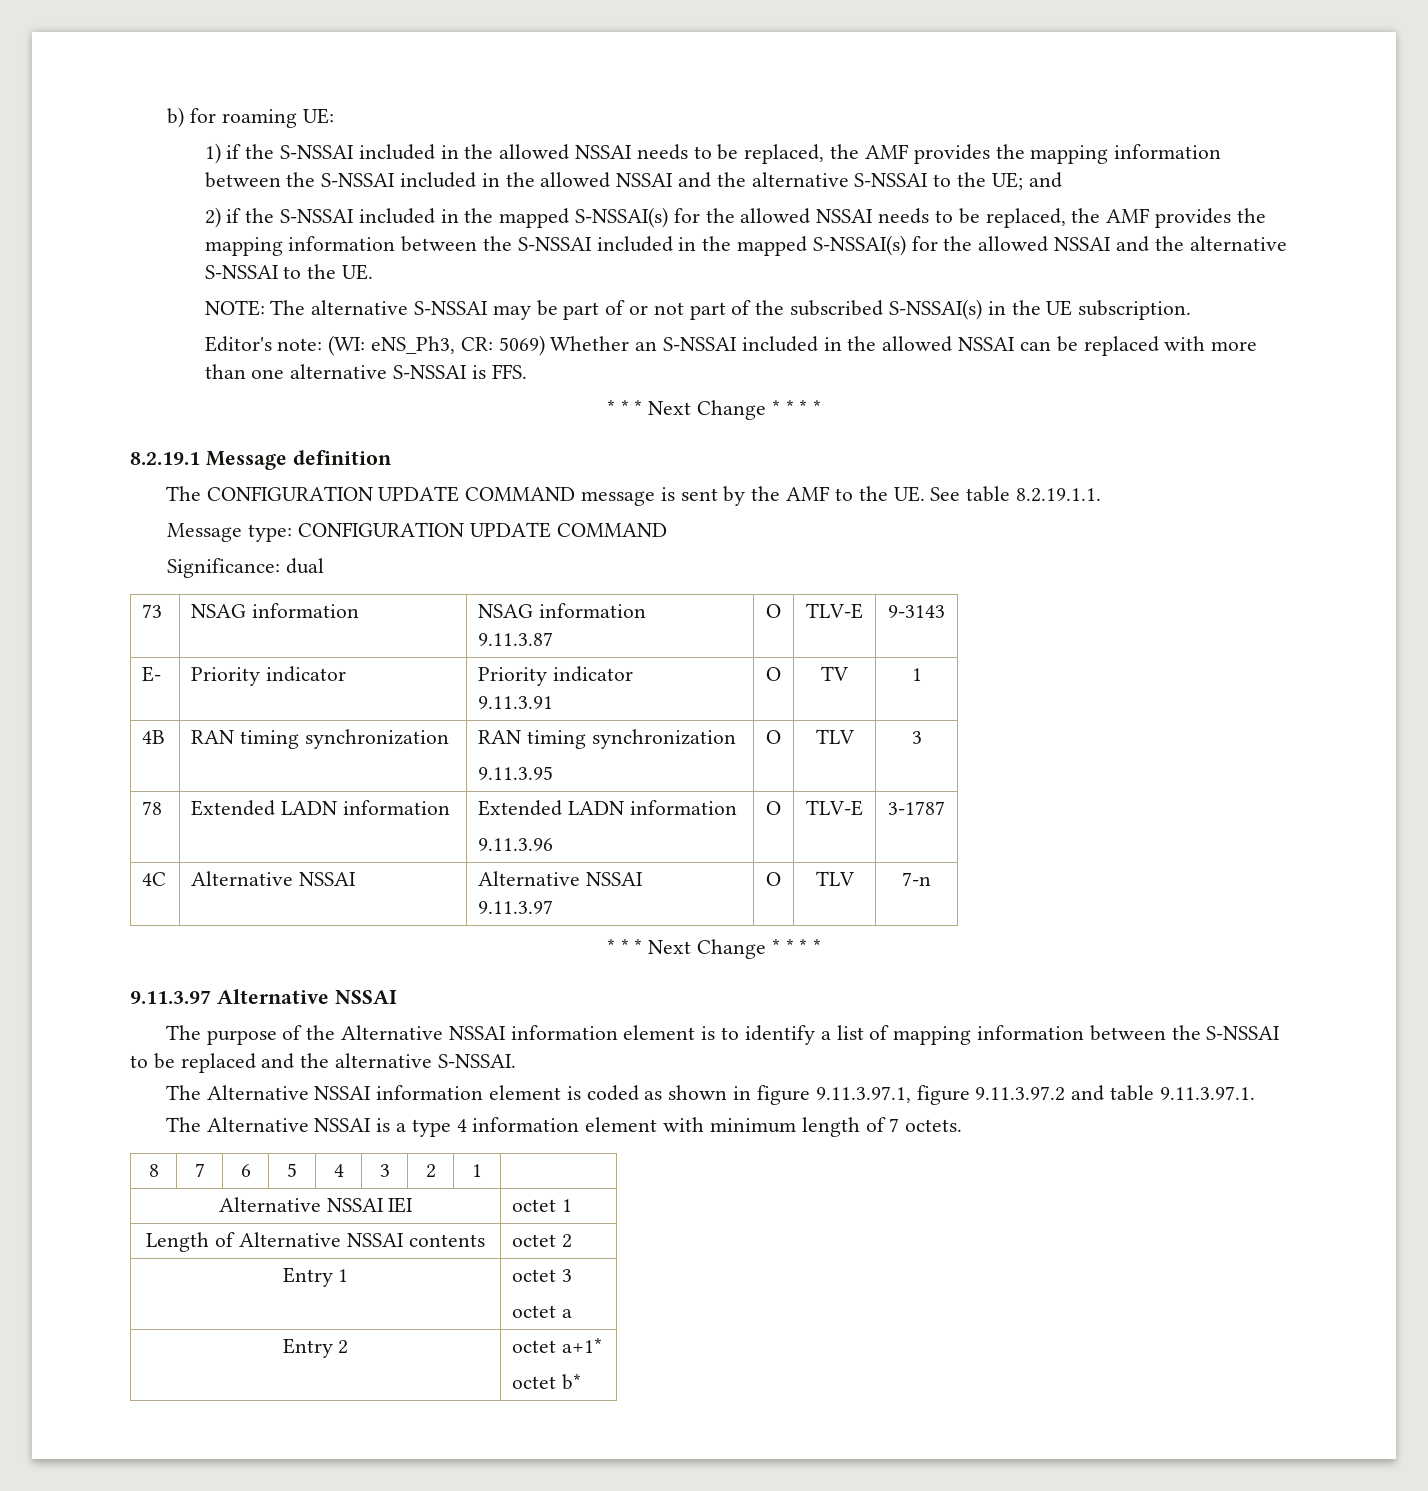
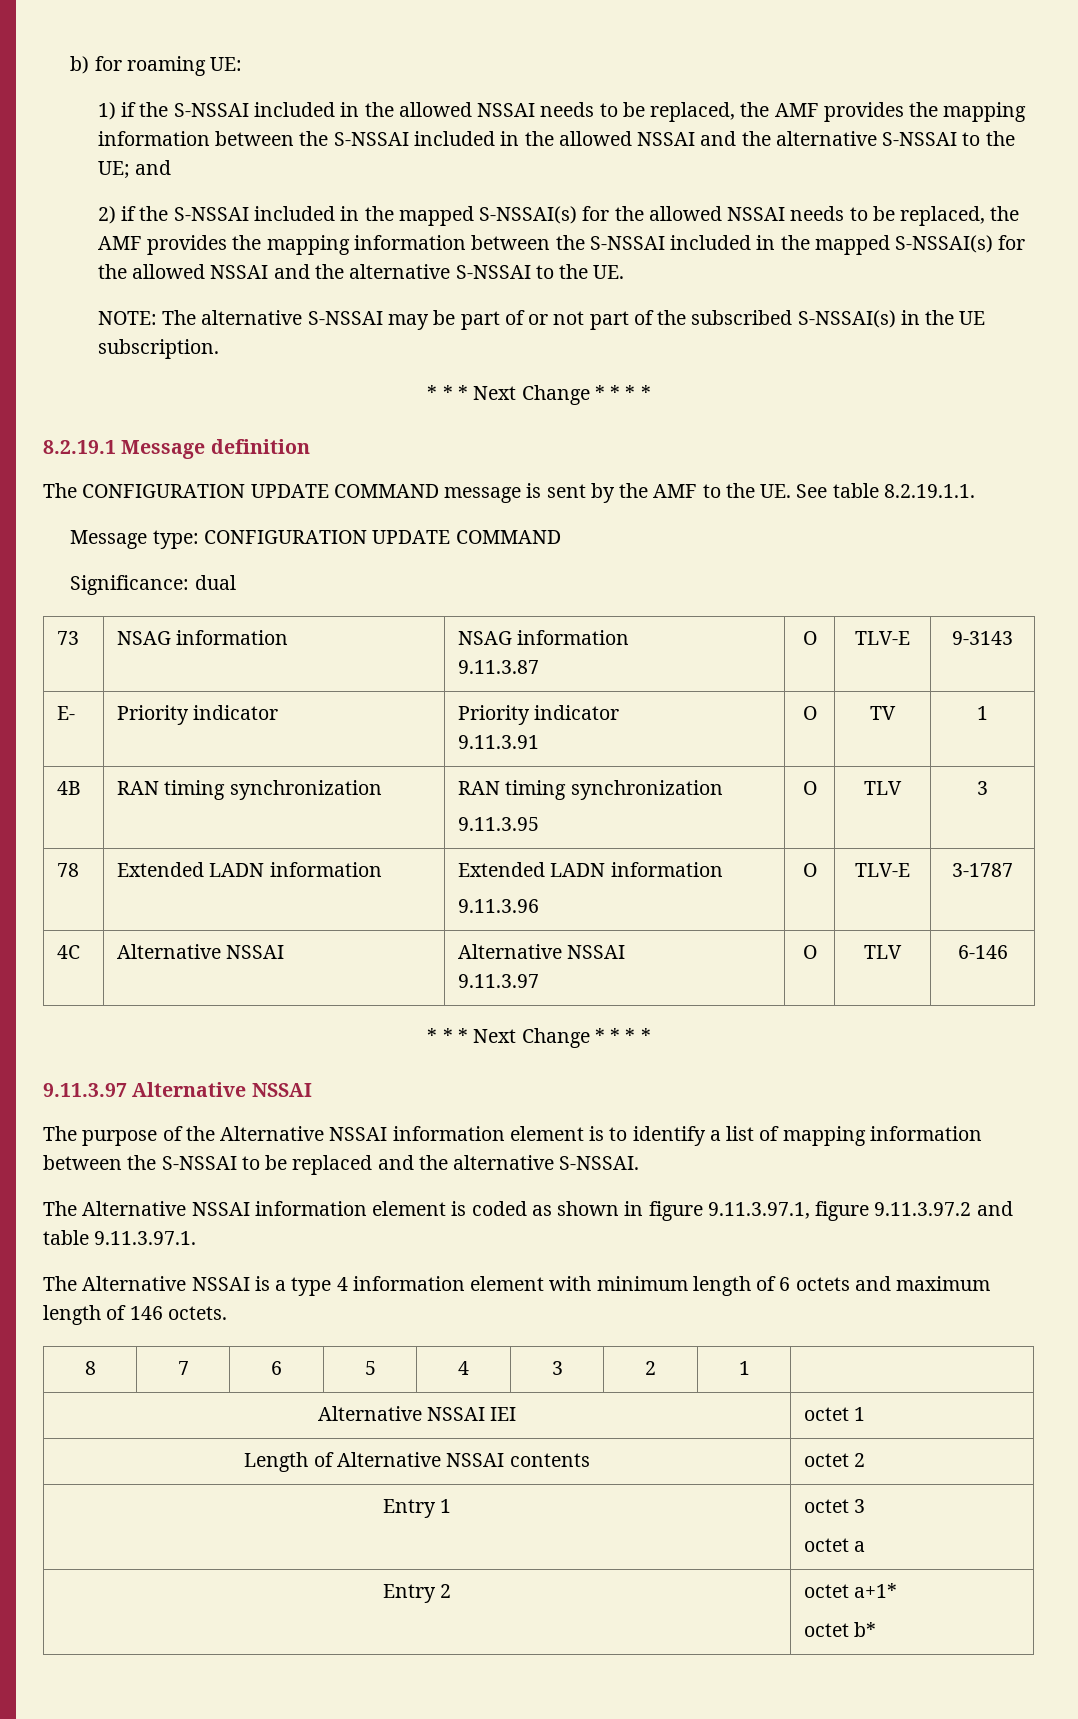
[204,335,1258,356] [204,364,527,379] // Editor's note: (WI: eNS_Ph3, CR: 5069) Whether an S-NSSAI included in the allowed NSSAI can be replaced with more than one alternative S-NSSAI is FFS. -> (219, 349) none
[902,872,931,886] 7-n -> [957,945,1008,959] 6-146
[889,1118,900,1132] 7 -> [779,1276,991,1291] [43,1305,163,1325] 6 octets and maximum length of 146

